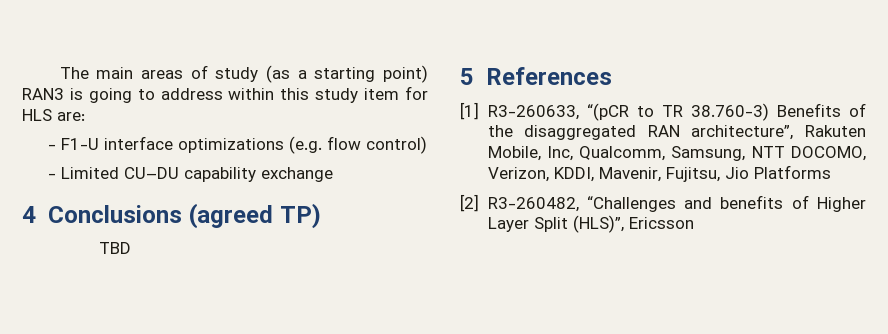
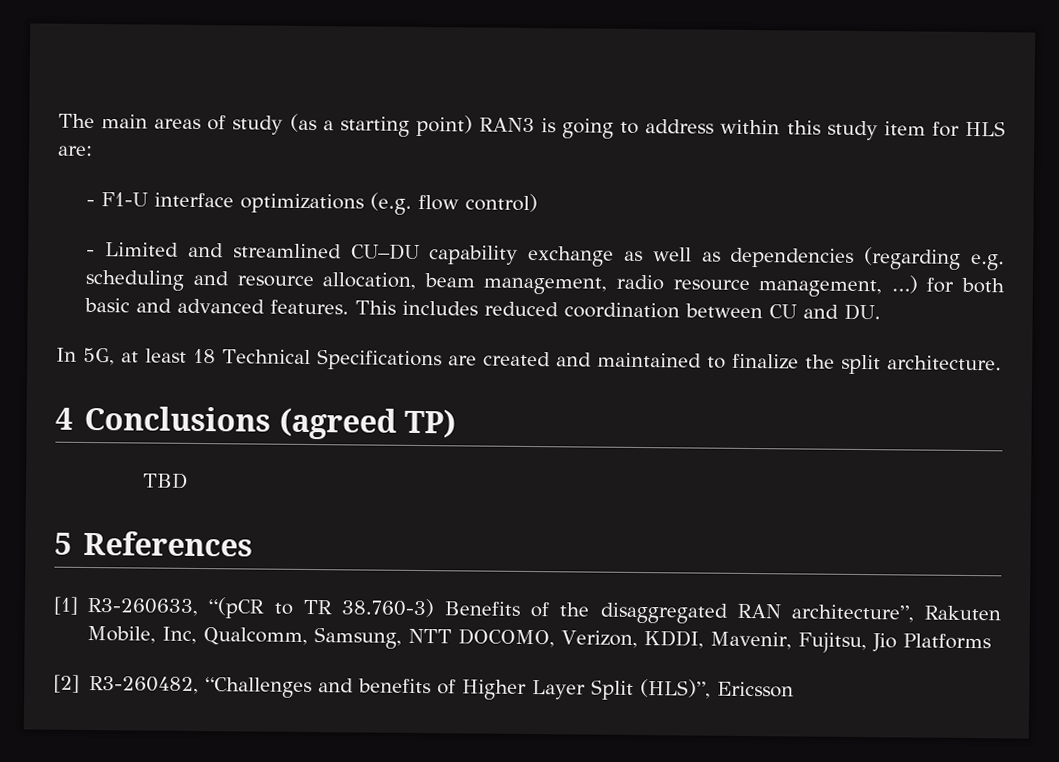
(119, 173) none -> [187,242,342,259] and streamlined
(333, 174) none -> [623,247,1005,271] [85,269,1005,298] [84,297,882,321] [56,347,1002,375] as well as dependencies (regarding e.g. scheduling and resource allocation, beam management, radio resource management, …) for both basic and advanced features. This includes reduced coordination between CU and DU. // In 5G, at least 18 Technical Specifications are created and maintained to finalize the split architecture.

